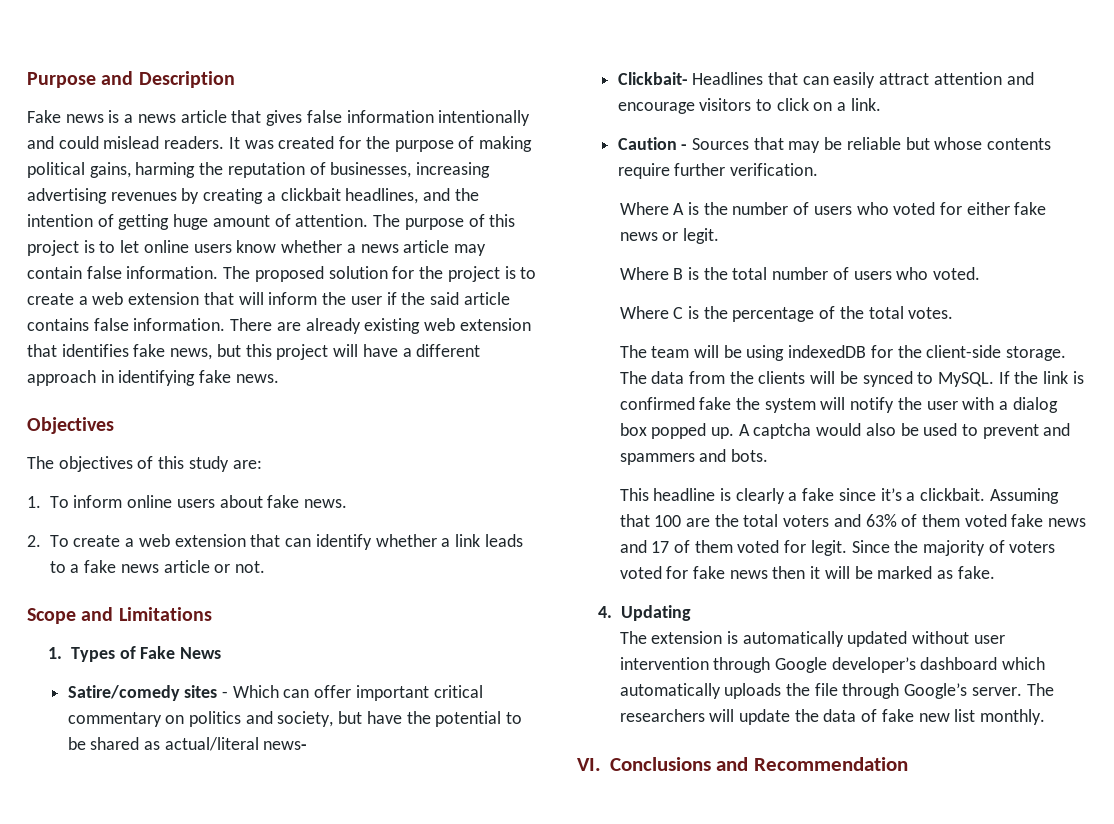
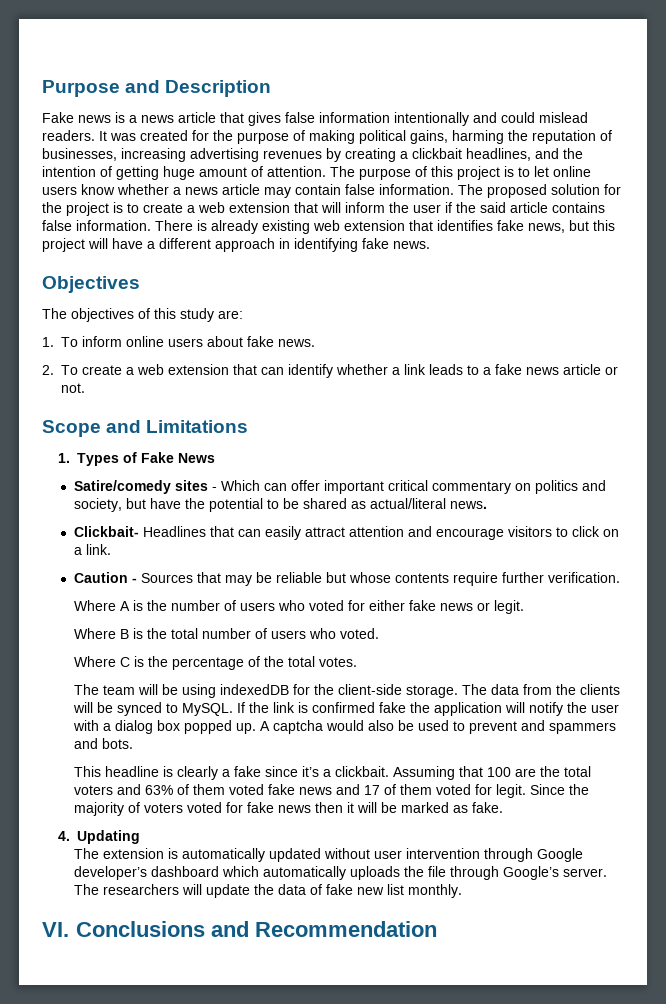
[276,322,301,331] are -> [197,220,207,231] is
[263,741,308,750] news- -> [449,501,487,509] news.
[764,398,816,413] system -> [434,702,503,716] application

